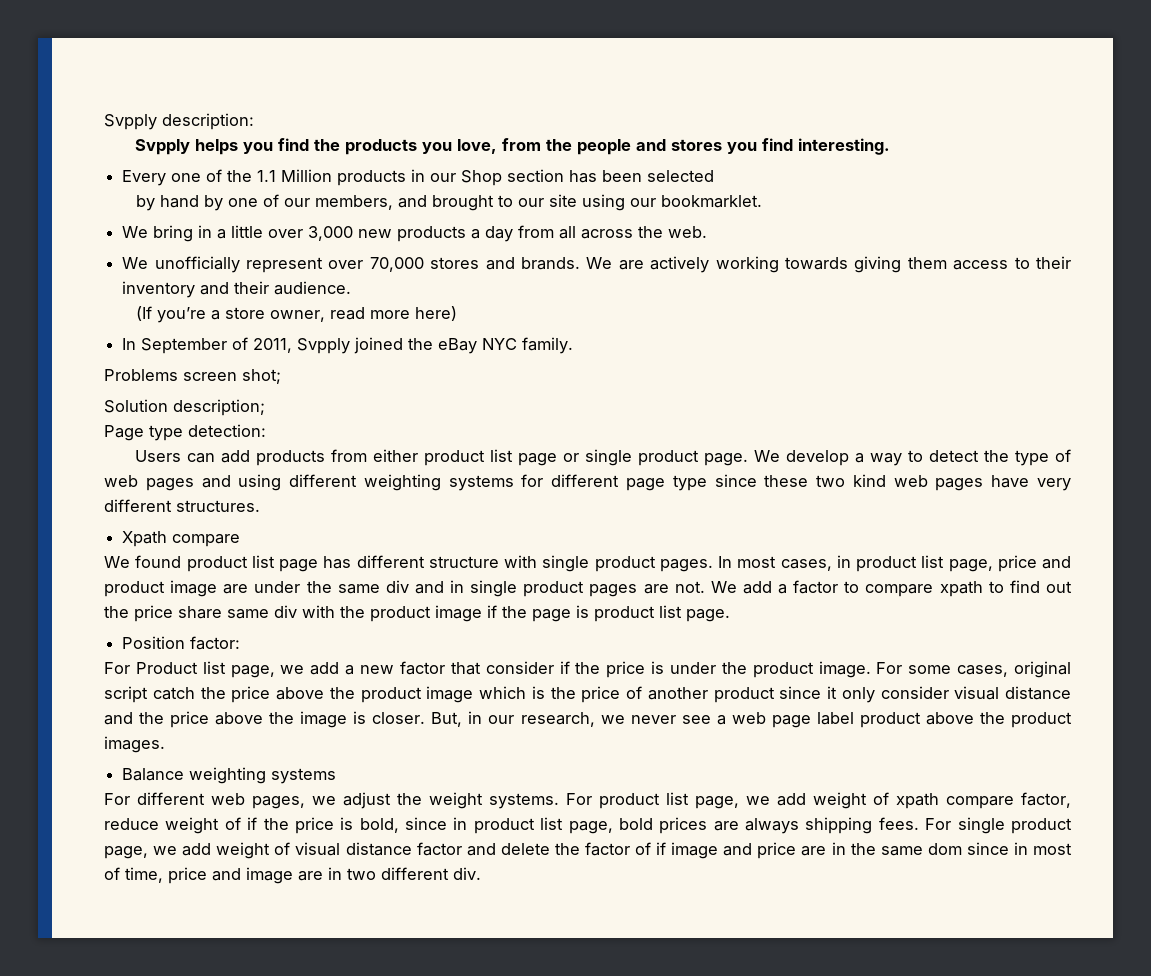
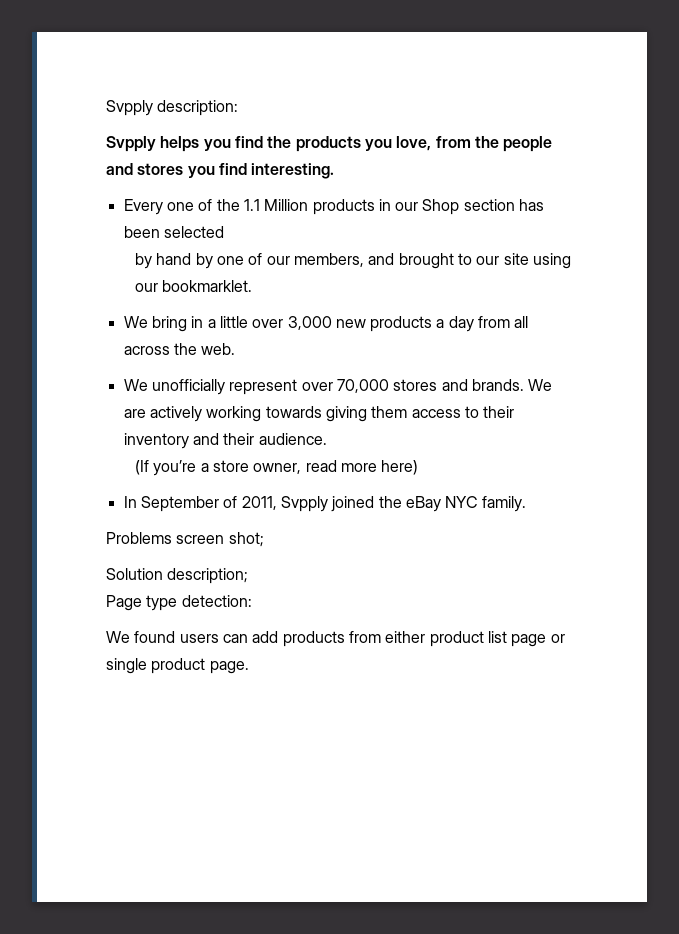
[135,450,182,462] Users -> [106,631,219,643] We found users
[754,449,1072,466] [104,474,1072,491] [104,499,260,512] [122,531,241,547] [104,555,1071,572] [104,580,1073,597] [104,605,730,622] [122,636,241,650] [104,661,1071,678] [104,686,1071,703] [104,711,1072,728] [104,736,165,753] [122,767,337,784] [104,792,1071,809] [104,817,1073,834] [104,842,1073,859] [104,867,481,884] We develop a way to detect the type of web pages and using different weighting systems for different page type since these two kind web pages have very different structures. // Xpath compare // We found product list page has different structure with single product pages. In most cases, in product list page, price and product image are under the same div and in single product pages are not. We add a factor to compare xpath to find out the price share same div with the product image if the page is product list page. // Position factor: // For Product list page, we add a new factor that consider if the price is under the product image. For some cases, original script catch the price above the product image which is the price of another product since it only consider visual distance and the price above the image is closer. But, in our research, we never see a web page label product above the product images. // Balance weighting systems // For different web pages, we adjust the weight systems. For product list page, we add weight of xpath compare factor, reduce weight of if the price is bold, since in product list page, bold prices are always shipping fees. For single product page, we add weight of visual distance factor and delete the factor of if image and price are in the same dom since in most of time, price and image are in two different div. -> (249, 667) none

